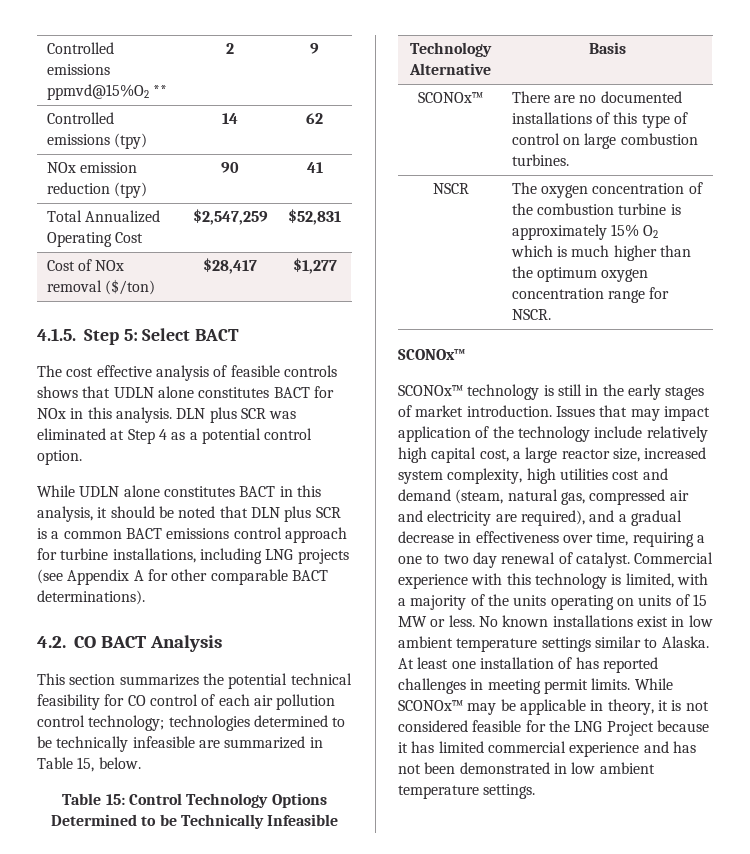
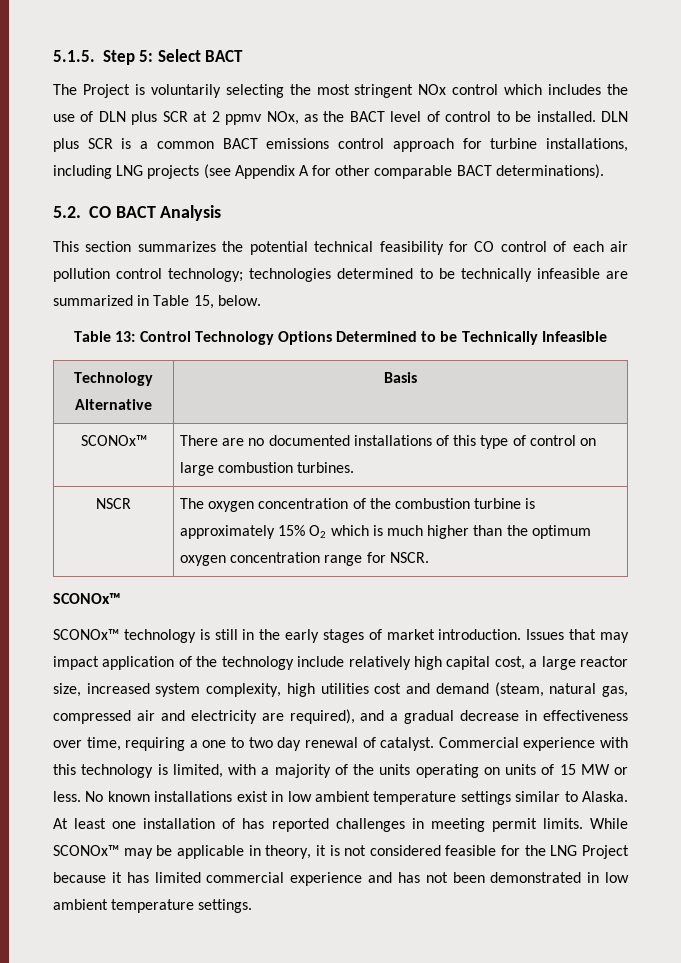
[46,42,114,54] [46,64,110,75] [46,84,168,100] [226,43,234,54] [310,43,319,54] [46,112,114,124] [46,133,148,149] [222,113,238,124] [306,113,323,124] [46,162,138,173] [46,182,148,198] [221,162,239,173] [306,162,323,173] [46,210,161,223] [46,232,144,247] [192,209,268,225] [288,209,341,225] [46,259,125,271] [46,279,156,295] [203,258,257,274] [292,258,337,274] [37,328,76,341] Controlled emissions ppmvd@15%O2 ** | 2 | 9 // Controlled emissions (tpy) | 14 | 62 // NOx emission reduction (tpy) | 90 | 41 // Total Annualized Operating Cost | $2,547,259 | $52,831 // Cost of NOx removal ($/ton) | $28,417 | $1,277 // 4.1.5. -> [53,50,95,62] 5.1.5.
[66,365,337,381] [37,386,334,398] [37,407,297,423] [37,428,313,444] [37,450,82,465] [37,485,321,497] [37,506,248,522] cost effective analysis of feasible controls shows that UDLN alone constitutes BACT for NOx in this analysis. DLN plus SCR was eliminated at Step 4 as a potential control option. // While UDLN alone constitutes BACT in this analysis, it should be noted that -> [82,84,629,98] [53,111,596,125] Project is voluntarily selecting the most stringent NOx control which includes the use of DLN plus SCR at 2 ppmv NOx, as the BACT level of control to be installed.
[37,636,66,648] 4.2. -> [53,206,81,218] 5.2.
[105,794,125,805] 15: -> [115,331,136,342] 13:

